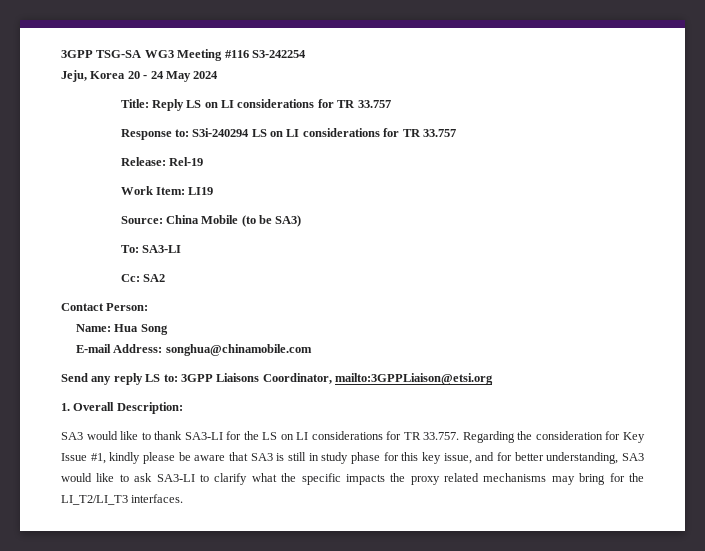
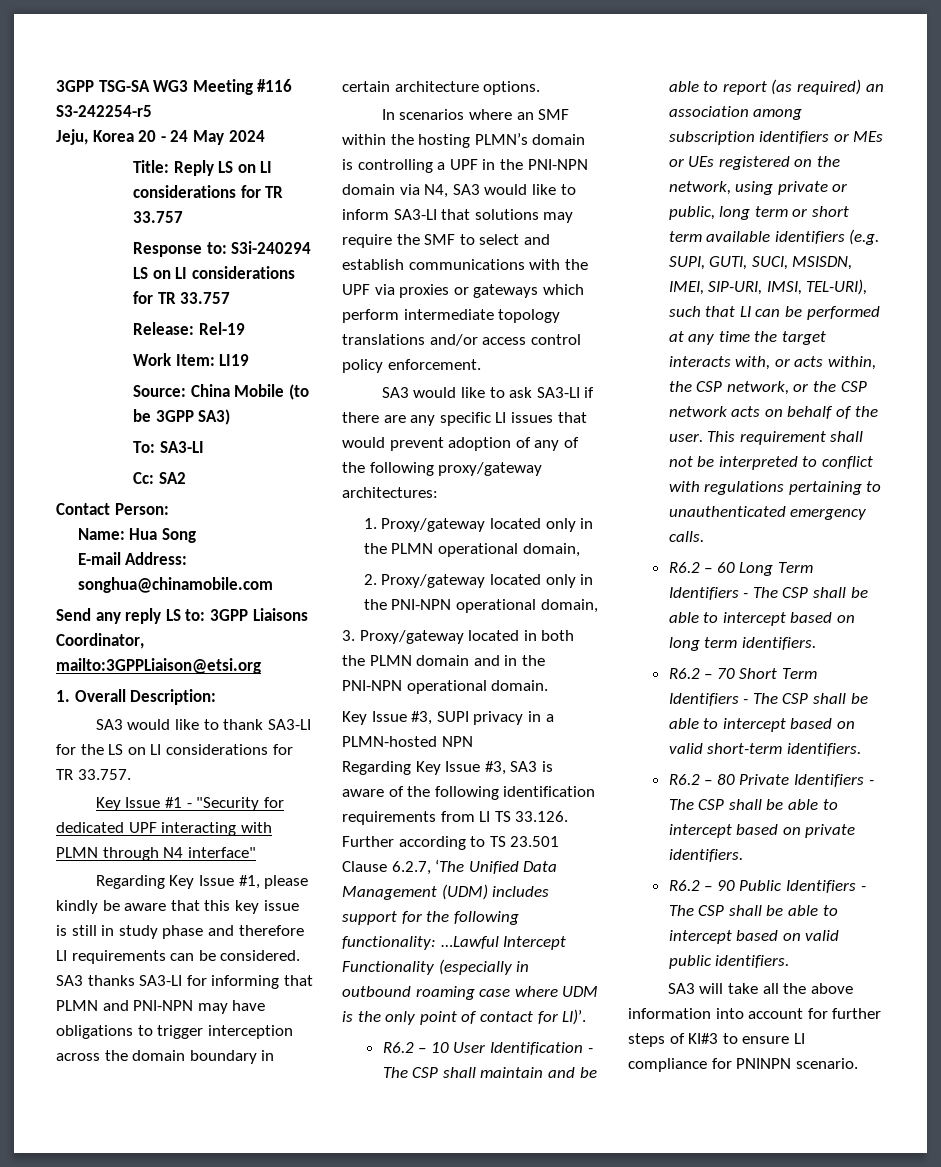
[251,50,306,58] S3-242254 -> [56,105,152,117] S3-242254-r5
(273, 219) none -> [155,410,194,422] 3GPP
[462,431,621,443] Regarding the consideration for -> [95,797,284,811] [56,822,272,836] [56,847,256,861] [95,875,165,889] // Key Issue #1 - "Security for dedicated UPF interacting with PLMN through N4 interface" // Regarding
[109,452,175,464] kindly please -> [264,875,309,889] [56,900,98,914] please kindly
[250,453,273,461] SA3 -> [204,900,299,914] this key issue
[383,452,619,464] for this key issue, and for better understanding, -> [207,925,304,936] [56,950,301,964] [56,975,313,989] [56,1000,266,1014] [56,1025,293,1039] [56,1050,275,1064] [342,81,541,95] [381,109,570,120] [342,133,586,148] [342,159,588,173] [342,184,576,198] [342,209,574,223] [342,234,550,248] [342,259,588,270] [342,284,584,298] [342,309,561,323] [342,334,581,346] [342,359,481,373] and therefore LI requirements can be considered. SA3 thanks SA3-LI for informing that PLMN and PNI-NPN may have obligations to trigger interception across the domain boundary in certain architecture options. // In scenarios where an SMF within the hosting PLMN’s domain is controlling a UPF in the PNI-NPN domain via N4, SA3 would like to inform SA3-LI that solutions may require the SMF to select and establish communications with the UPF via proxies or gateways which perform intermediate topology translations and/or access control policy enforcement. //
[199,473,645,485] [61,494,184,505] to clarify what the specific impacts the proxy related mechanisms may bring for the LI_T2/LI_T3 interfaces. -> [584,387,595,398] [342,412,587,426] [342,437,579,451] [342,462,543,476] [342,487,438,498] [363,518,594,532] [363,543,580,557] [363,574,594,588] [363,599,598,613] [342,630,575,644] [342,655,545,666] [342,680,549,694] [342,711,554,725] [342,736,473,747] [342,761,553,775] [342,786,596,800] [342,811,569,825] [342,836,560,850] [342,859,558,875] [342,884,550,900] [342,911,519,925] [342,936,567,950] [342,959,530,975] [342,986,599,1000] [342,1009,587,1025] [382,1042,593,1055] [382,1067,597,1078] [668,79,884,95] [668,106,803,120] [668,131,884,145] [668,156,840,170] [668,181,848,195] [668,206,849,220] [668,229,880,245] [668,256,853,270] [668,279,868,295] [668,306,880,320] [668,331,826,345] [668,356,876,370] [668,381,867,395] [668,406,878,419] [668,431,864,445] [668,456,873,470] [668,481,882,495] [668,506,867,520] [668,531,704,542] [668,562,813,576] [668,587,868,600] [668,612,855,626] [668,637,816,651] [668,668,817,679] [668,693,868,706] [668,718,855,732] [668,743,861,756] [668,774,874,787] [668,799,838,810] [668,824,856,838] [668,849,743,862] [668,880,866,893] [668,905,838,916] [668,930,840,944] [668,955,790,969] [667,983,853,994] [628,1008,882,1019] [628,1033,805,1047] [628,1058,858,1072] if there are any specific LI issues that would prevent adoption of any of the following proxy/gateway architectures: // 1. Proxy/gateway located only in the PLMN operational domain, // 2. Proxy/gateway located only in the PNI-NPN operational domain, // 3. Proxy/gateway located in both the PLMN domain and in the PNI-NPN operational domain. // Key Issue #3, SUPI privacy in a PLMN-hosted NPN // Regarding Key Issue #3, SA3 is aware of the following identification requirements from LI TS 33.126. Further according to TS 23.501 Clause 6.2.7, ‘The Unified Data Management (UDM) includes support for the following functionality: …Lawful Intercept Functionality (especially in outbound roaming case where UDM is the only point of contact for LI)’. // R6.2 – 10 User Identification - The CSP shall maintain and be able to report (as required) an association among subscription identifiers or MEs or UEs registered on the network, using private or public, long term or short term available identifiers (e.g. SUPI, GUTI, SUCI, MSISDN, IMEI, SIP-URI, IMSI, TEL-URI), such that LI can be performed at any time the target interacts with, or acts within, the CSP network, or the CSP network acts on behalf of the user. This requirement shall not be interpreted to conflict with regulations pertaining to unauthenticated emergency calls. // R6.2 – 60 Long Term Identifiers - The CSP shall be able to intercept based on long term identifiers. // R6.2 – 70 Short Term Identifiers - The CSP shall be able to intercept based on valid short-term identifiers. // R6.2 – 80 Private Identifiers - The CSP shall be able to intercept based on private identifiers. // R6.2 – 90 Public Identifiers - The CSP shall be able to intercept based on valid public identifiers. // SA3 will take all the above information into account for further steps of KI#3 to ensure LI compliance for PNINPN scenario.

